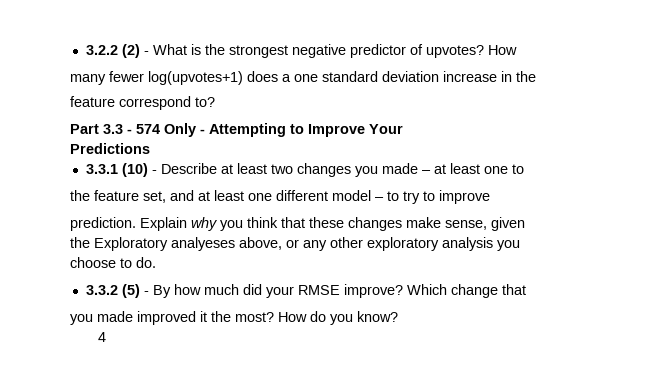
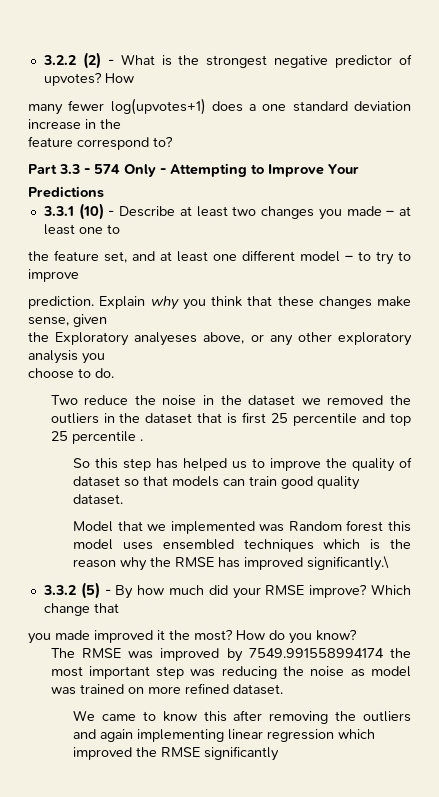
(156, 262) none -> [50,395,411,406] [50,412,411,426] [50,431,143,444] [73,457,412,472] [73,476,361,490] [73,494,124,505] [73,520,411,534] [73,539,411,552] [73,556,390,571] // Two reduce the noise in the dataset we removed the outliers in the dataset that is first 25 percentile and top 25 percentile . // So this step has helped us to improve the quality of dataset so that models can train good quality dataset. // Model that we implemented was Random forest this model uses ensembled techniques which is the reason why the RMSE has improved significantly.\
[97,332,106,342] 4 -> [50,648,411,662] [50,666,411,679] [50,683,283,695] [73,710,412,724] [73,729,376,742] [73,746,280,761] The RMSE was improved by 7549.991558994174 the most important step was reducing the noise as model was trained on more refined dataset. // We came to know this after removing the outliers and again implementing linear regression which improved the RMSE significantly

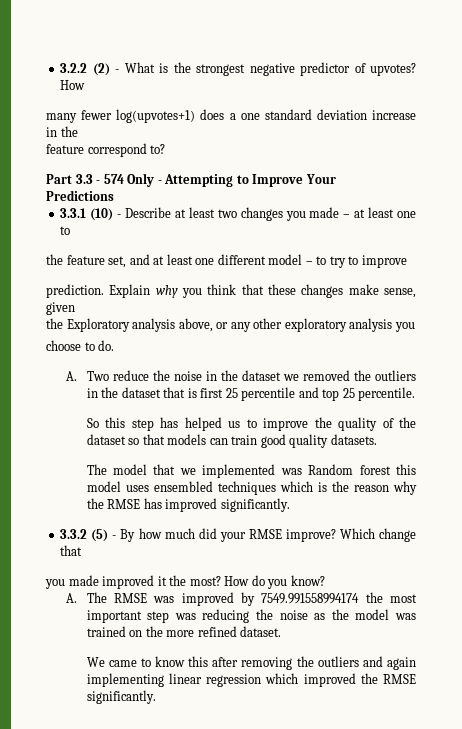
[134,332,198,346] analyeses -> [132,318,176,332] analysis
(114, 373) none -> [66,371,78,381] A.
[71,431,143,444] percentile . -> [358,387,416,401] percentile.
(412, 462) none -> [399,417,417,428] the
[73,494,124,505] [73,521,114,532] dataset. // Model -> [330,434,377,445] [86,464,147,475] datasets. // The model
[307,556,390,571] significantly.\ -> [220,498,290,512] significantly.
(357, 635) none -> [66,593,78,603] A.
(365, 673) none -> [331,609,349,620] the
(144, 690) none -> [145,626,163,637] the
[204,746,280,761] significantly -> [86,690,156,704] significantly.

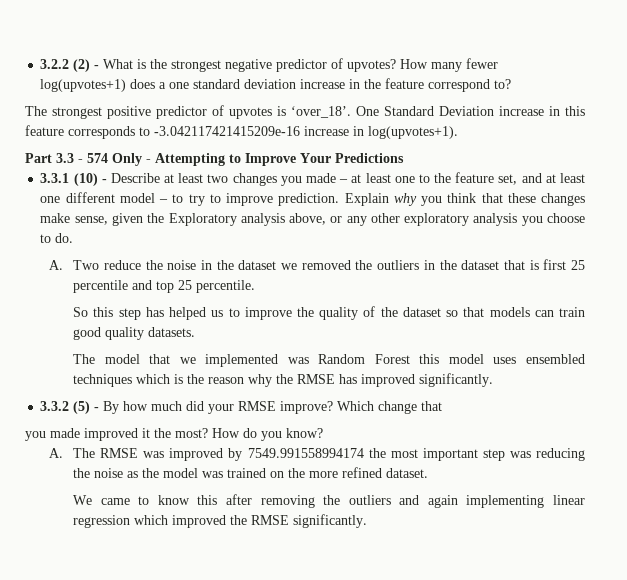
(86, 85) // -> (429, 64) none
(78, 131) // -> (382, 84) none
(166, 149) none -> [25,105,585,119] [25,125,458,139] // The strongest positive predictor of upvotes is ‘over_18’. One Standard Deviation increase in this feature corresponds to -3.042117421415209e-16 increase in log(upvotes+1).
(336, 179) // -> (331, 158) none
(71, 230) // -> (430, 178) none
(407, 261) // -> (274, 199) none
(75, 308) // -> (143, 219) none
(415, 327) // -> (543, 221) none
[359,465,391,475] forest -> [374,354,410,364] Forest

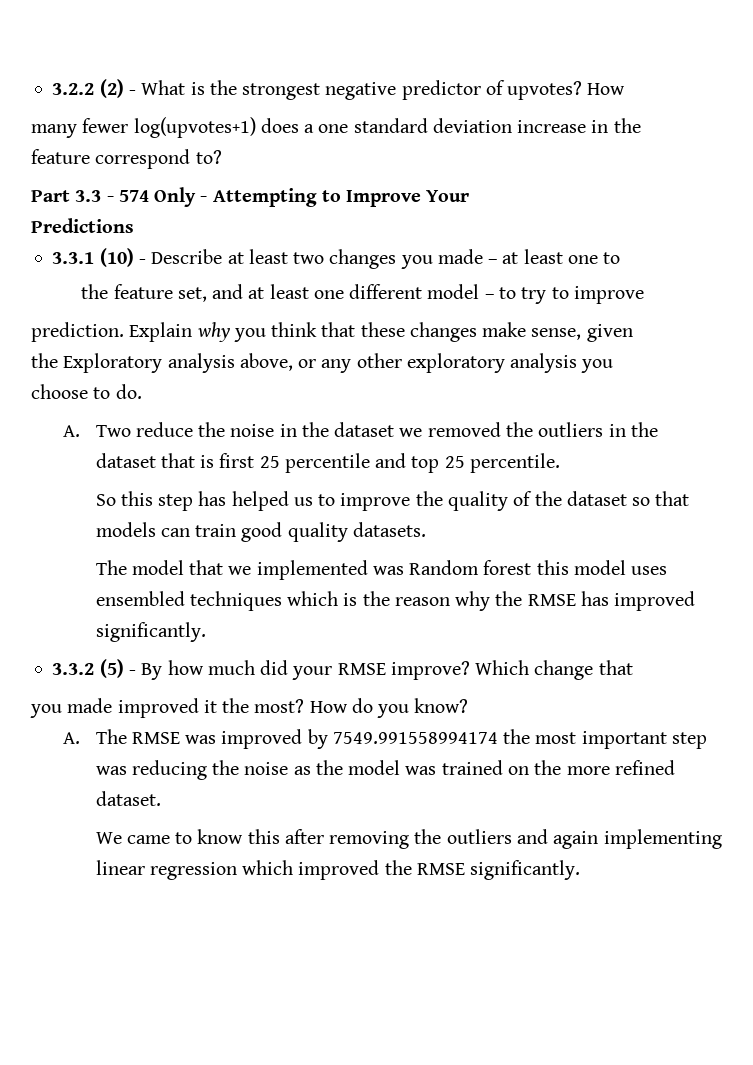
(429, 64) none -> (626, 89) //
(382, 84) none -> (641, 125) //
[25,105,585,119] [25,125,458,139] // The strongest positive predictor of upvotes is ‘over_18’. One Standard Deviation increase in this feature corresponds to -3.042117421415209e-16 increase in log(upvotes+1). -> (222, 157) none
(331, 158) none -> (470, 196) //
(430, 178) none -> (621, 258) //
(274, 199) none -> (644, 295) //
(143, 219) none -> (633, 333) //
(543, 221) none -> (614, 366) //
[374,354,410,364] Forest -> [483,560,532,575] forest

